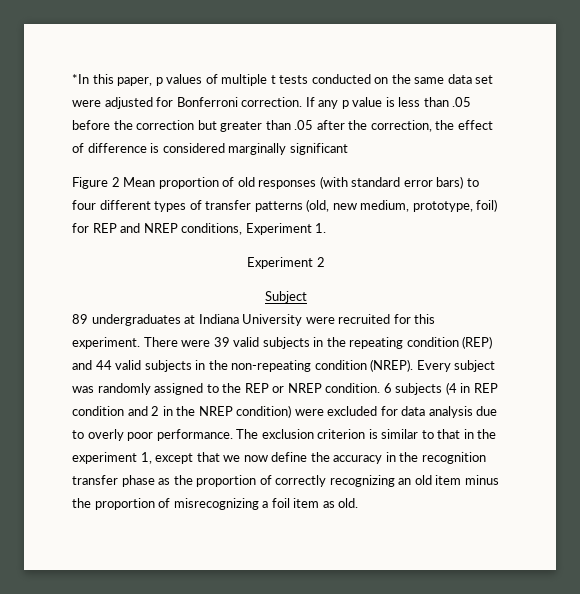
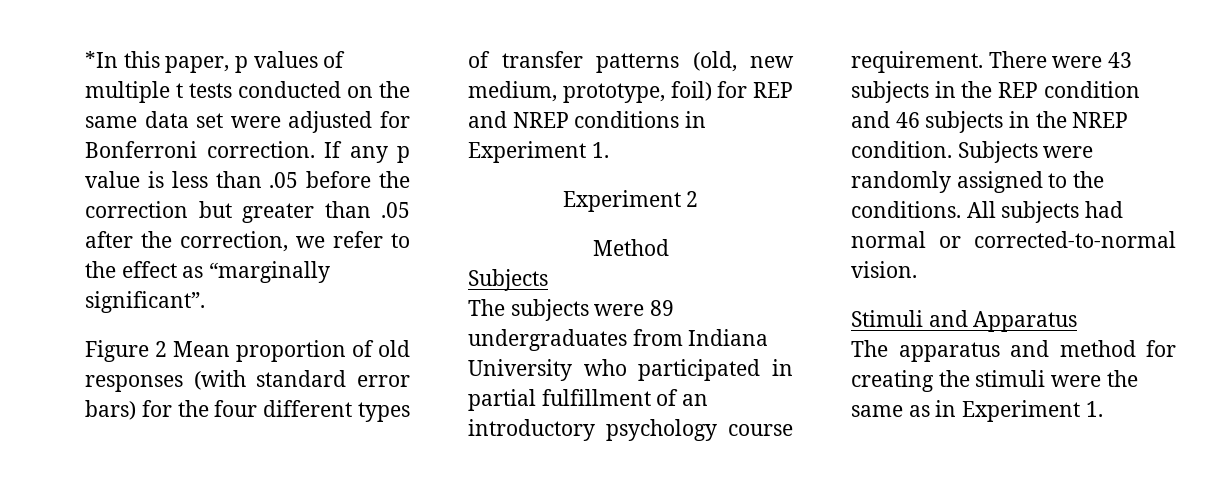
[435,120,493,130] [72,143,348,155] the effect of difference is considered marginally significant -> [296,231,410,248] [85,261,331,283] [85,291,205,313] we refer to the effect as “marginally significant”.
[466,178,479,187] to -> [141,400,209,417] for the
[181,223,243,235] conditions, -> [574,111,707,128] conditions in
[265,291,307,303] Subject // -> [592,239,669,256] [468,269,548,291] [468,299,645,321] Method // Subjects // The subjects were
[184,315,196,324] at -> [632,329,683,346] from
[305,314,436,324] [72,336,493,349] [72,359,496,372] [72,382,498,395] [72,405,498,418] [72,429,497,441] [72,452,486,464] [72,475,499,487] [72,498,359,510] were recruited for this experiment. There were 39 valid subjects in the repeating condition (REP) and 44 valid subjects in the non-repeating condition (NREP). Every subject was randomly assigned to the REP or NREP condition. 6 subjects (4 in REP condition and 2 in the NREP condition) were excluded for data analysis due to overly poor performance. The exclusion criterion is similar to that in the experiment 1, except that we now define the accuracy in the recognition transfer phase as the proportion of correctly recognizing an old item minus the proportion of misrecognizing a foil item as old. -> [583,359,793,381] [468,389,709,411] [468,419,793,441] [851,51,1133,73] [851,81,1140,103] [851,111,1129,133] [851,141,1094,163] [851,171,1105,193] [851,201,1124,223] [851,231,1176,248] [851,261,917,278] [851,310,1078,332] [851,340,1176,362] [851,370,1138,392] [851,400,1103,422] who participated in partial fulfillment of an introductory psychology course requirement. There were 43 subjects in the REP condition and 46 subjects in the NREP condition. Subjects were randomly assigned to the conditions. All subjects had normal or corrected-to-normal vision. // Stimuli and Apparatus // The apparatus and method for creating the stimuli were the same as in Experiment 1.

